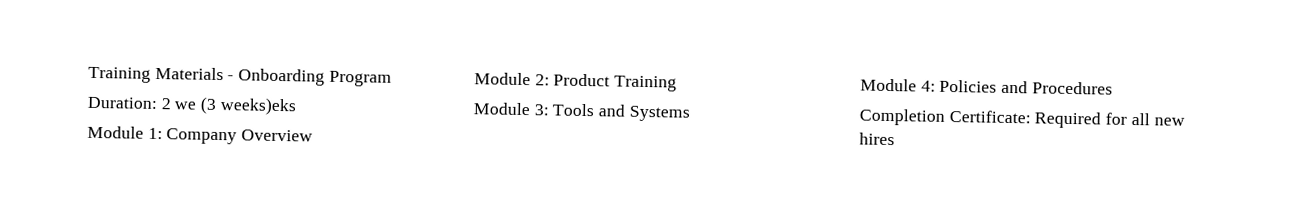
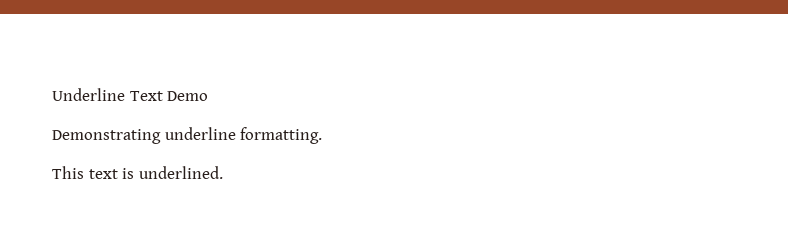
[88,66,392,87] [87,96,297,116] [87,125,314,145] [474,72,678,92] [473,102,690,122] [860,78,1113,95] [859,108,1185,129] [859,132,895,146] Training Materials - Onboarding Program // Duration: 2 we (3 weeks)eks // Module 1: Company Overview // Module 2: Product Training // Module 3: Tools and Systems // Module 4: Policies and Procedures // Completion Certificate: Required for all new hires -> [52,88,209,101] [52,127,323,144] [52,166,223,179] Underline Text Demo // Demonstrating underline formatting. // This text is underlined.

